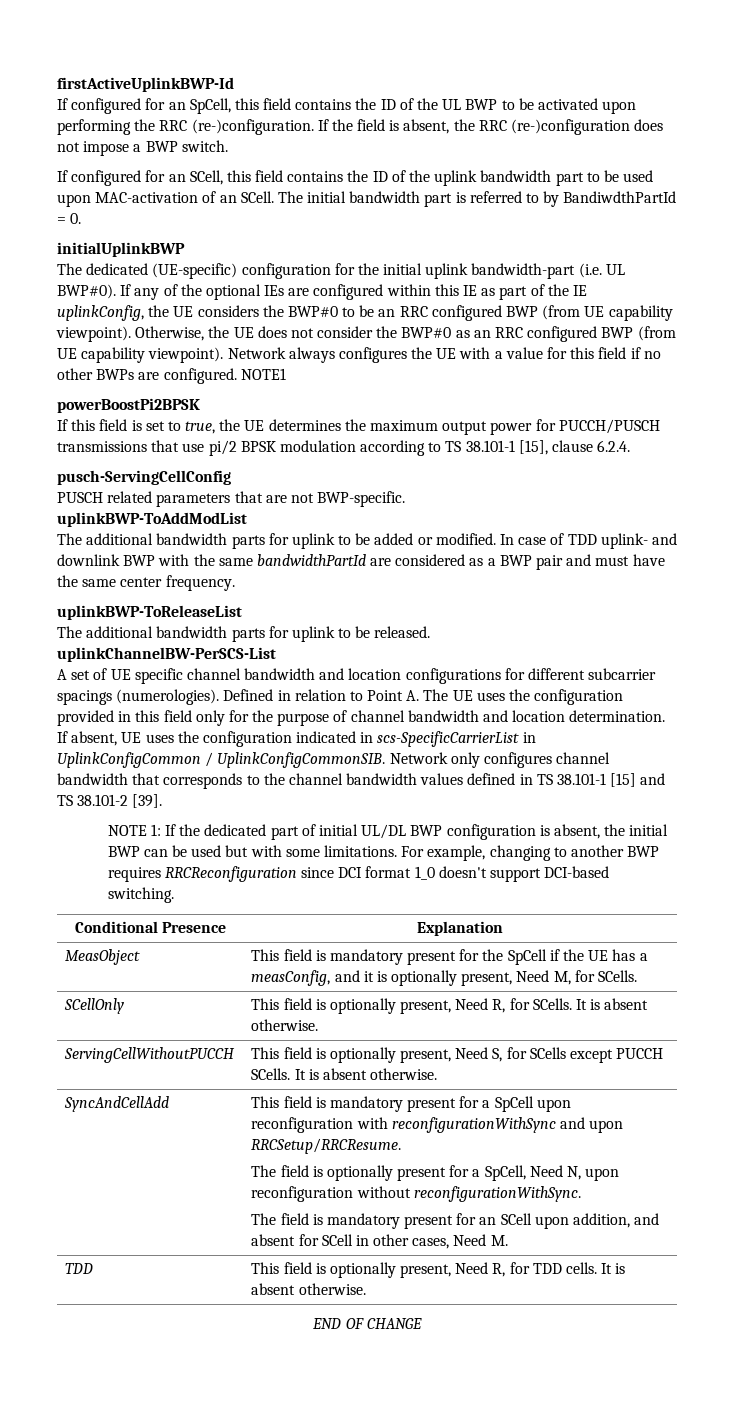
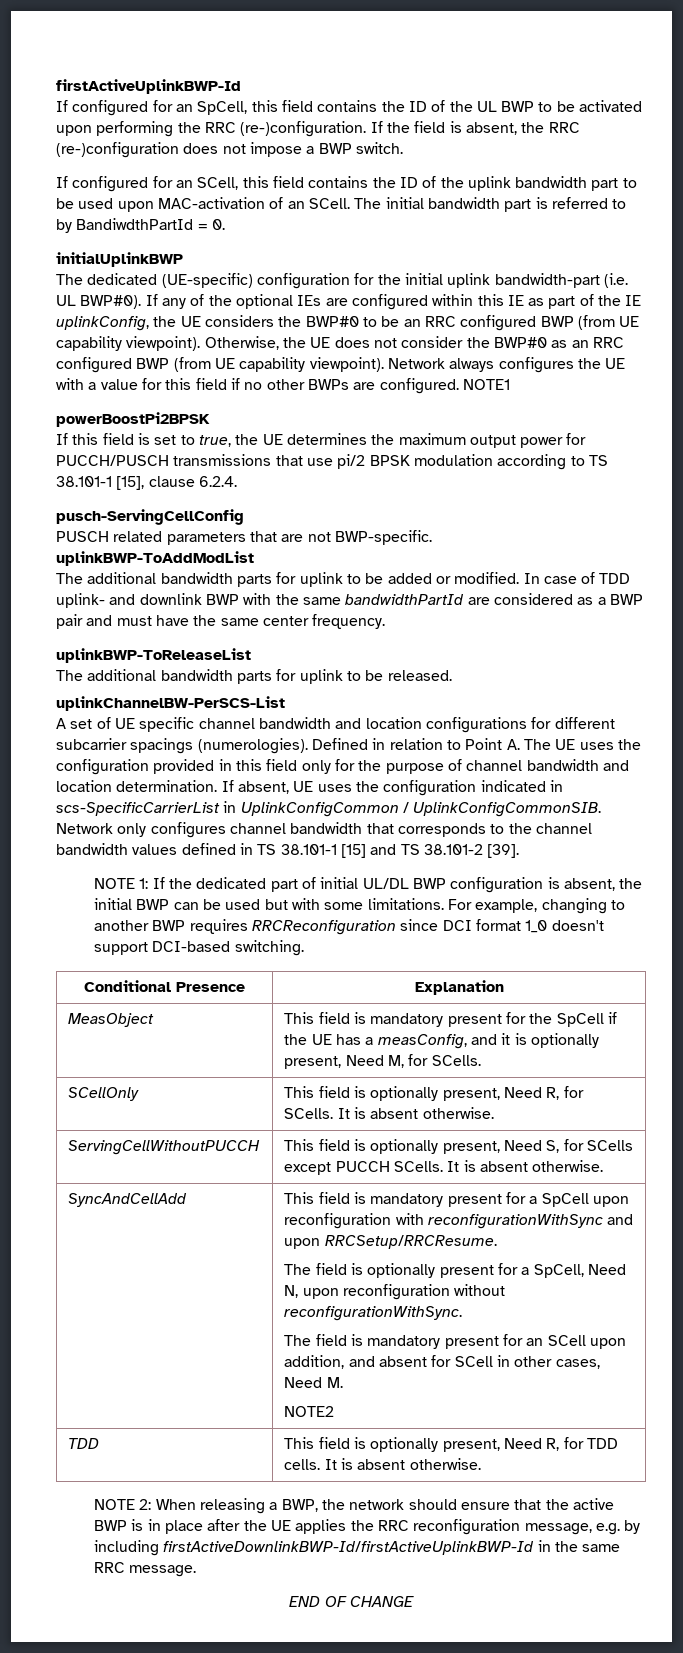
(508, 1240) none -> [284,1406,335,1417] // NOTE2
(366, 1289) none -> [93,1498,614,1514] [93,1519,641,1535] [93,1540,621,1556] [93,1562,197,1577] // NOTE 2: When releasing a BWP, the network should ensure that the active BWP is in place after the UE applies the RRC reconfiguration message, e.g. by including firstActiveDownlinkBWP-Id/firstActiveUplinkBWP-Id in the same RRC message.

